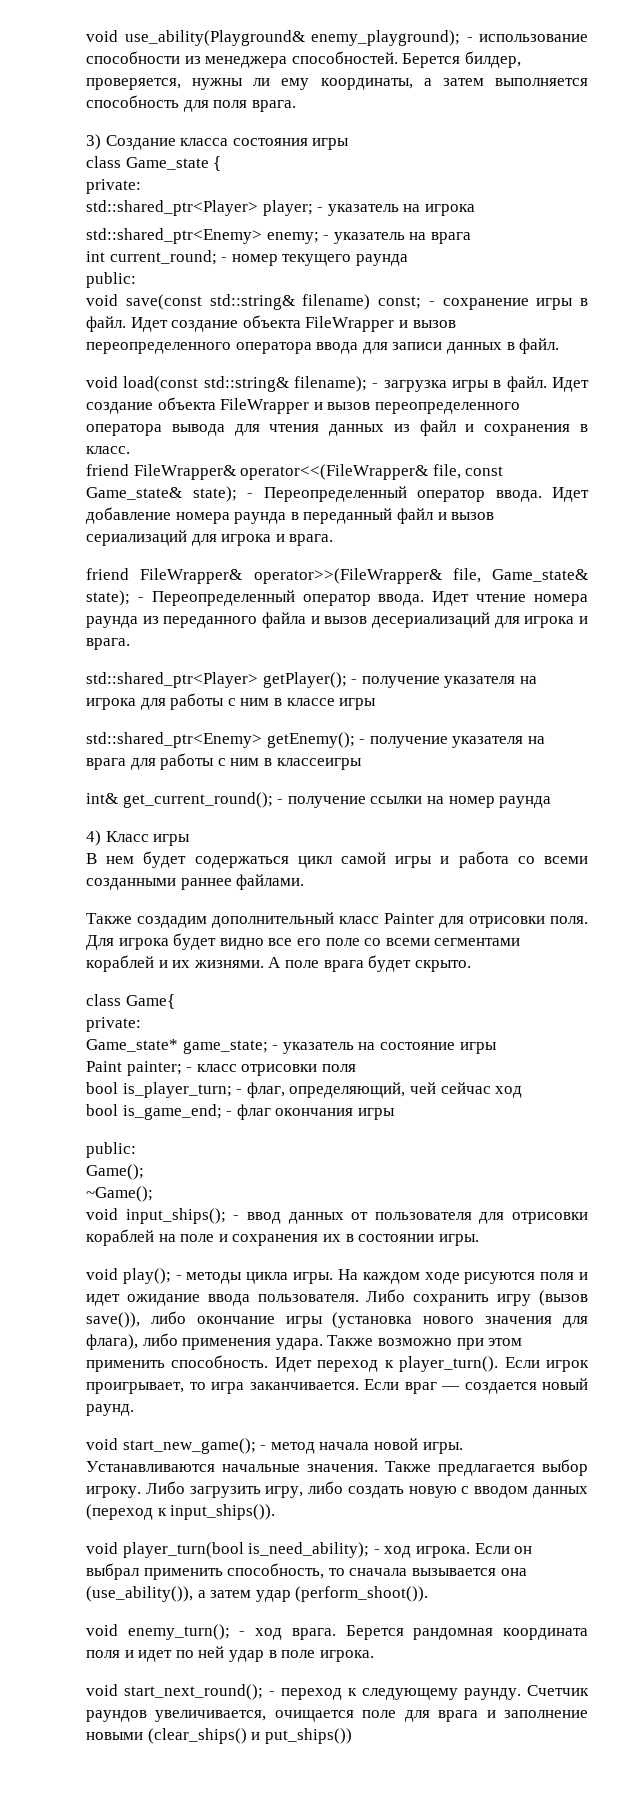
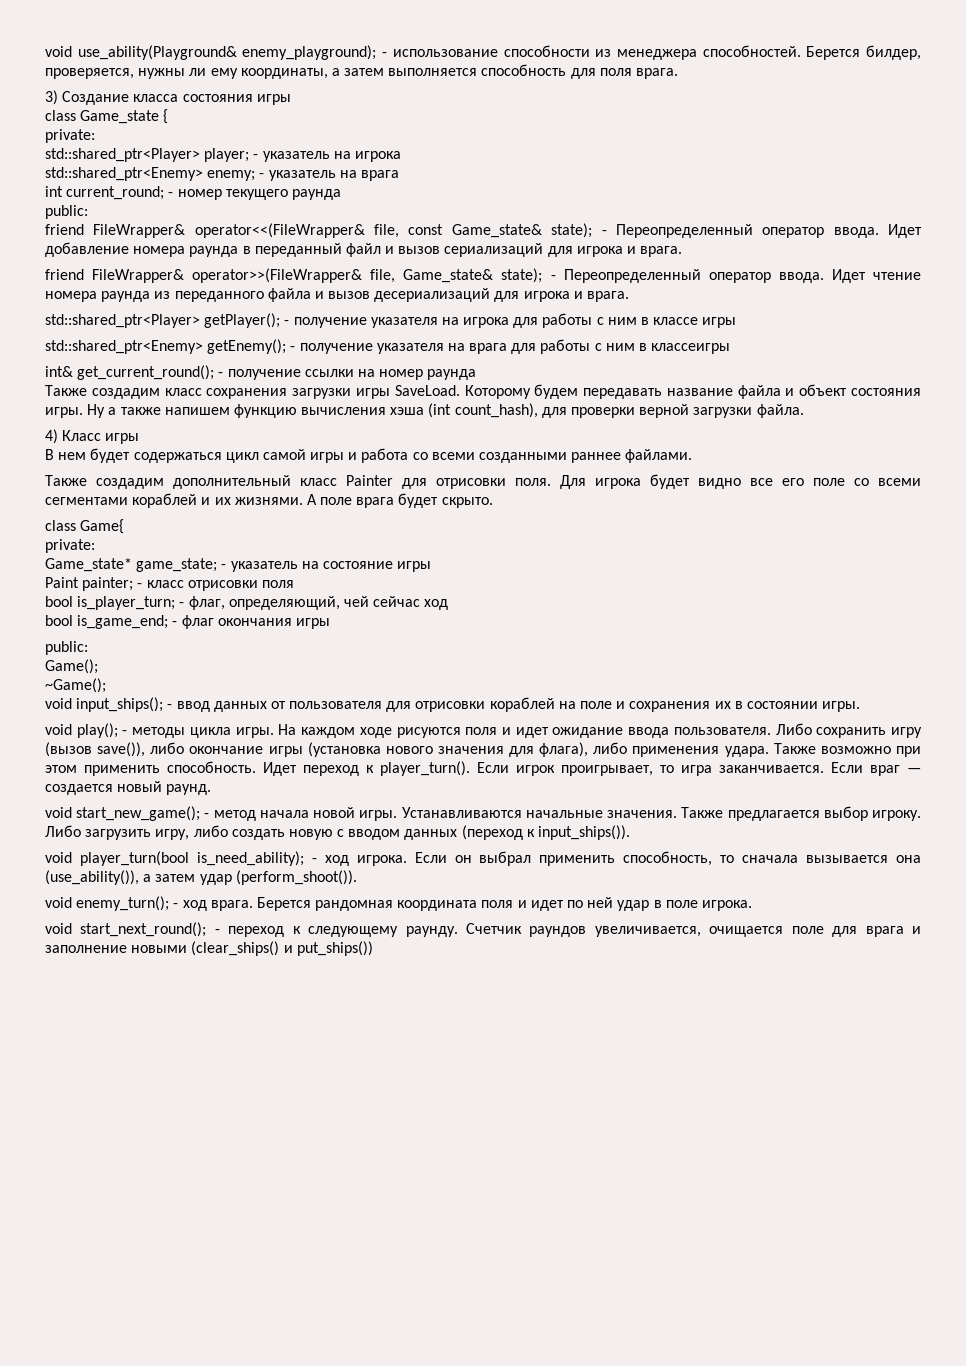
[86,294,588,310] [86,315,456,332] [86,338,560,354] [86,376,589,392] [86,397,520,414] [86,420,588,436] [86,446,130,454] // void save(const std::string& filename) const; - сохранение игры в файл. Идет создание объекта FileWrapper и вызов переопределенного оператора ввода для записи данных в файл. // void load(const std::string& filename); - загрузка игры в файл. Идет создание объекта FileWrapper и вызов переопределенного оператора вывода для чтения данных из файл и сохранения в класс. -> (88, 212) none
(552, 802) none -> [45,384,922,399] [45,403,804,418] // Также создадим класс сохранения загрузки игры SaveLoad. Которому будем передавать название файла и объект состояния игры. Ну а также напишем функцию вычисления хэша (int count_hash), для проверки верной загрузки файла.

